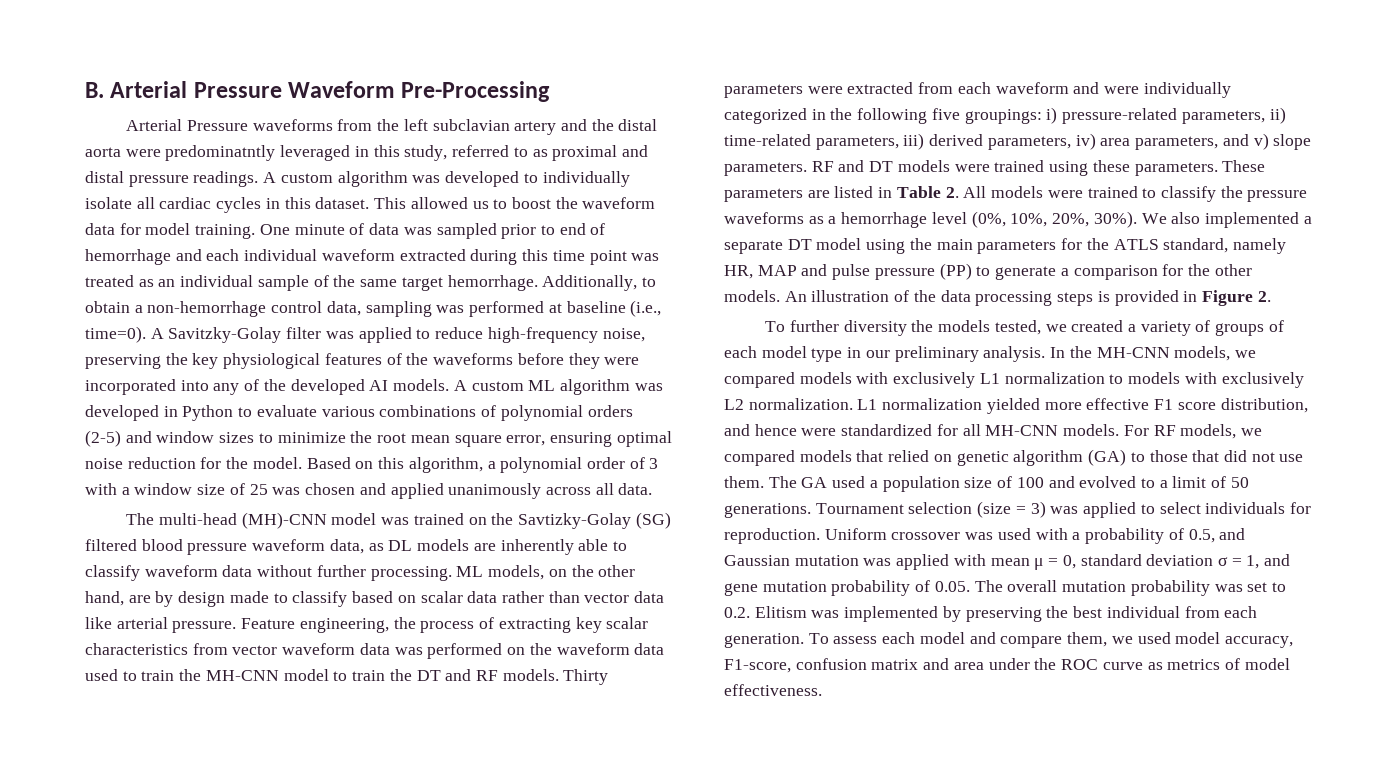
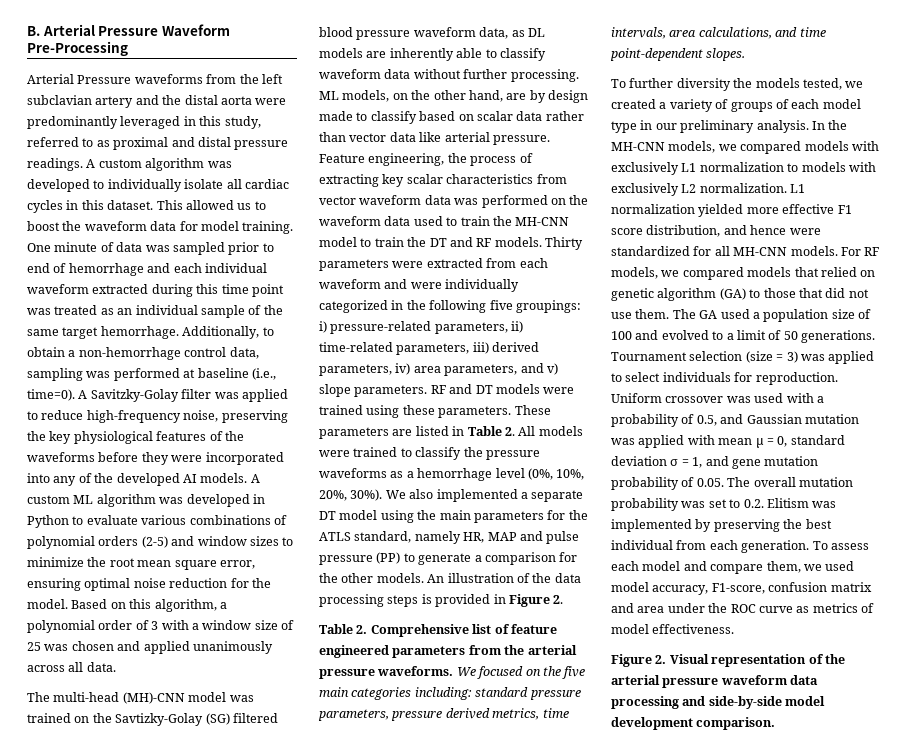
[165,145,276,161] predominatntly -> [27,116,118,129] predominantly
(1271, 296) none -> [319,624,557,637] [319,645,577,658] [319,666,586,679] [319,687,581,700] [318,708,569,721] [611,27,826,39] [610,48,746,61] // Table 2. Comprehensive list of feature engineered parameters from the arterial pressure waveforms. We focused on the five main categories including: standard pressure parameters, pressure derived metrics, time intervals, area calculations, and time point-dependent slopes.
(822, 690) none -> [611,654,845,667] [611,675,819,688] [611,696,826,709] [611,717,776,730] // Figure 2. Visual representation of the arterial pressure waveform data processing and side-by-side model development comparison.

